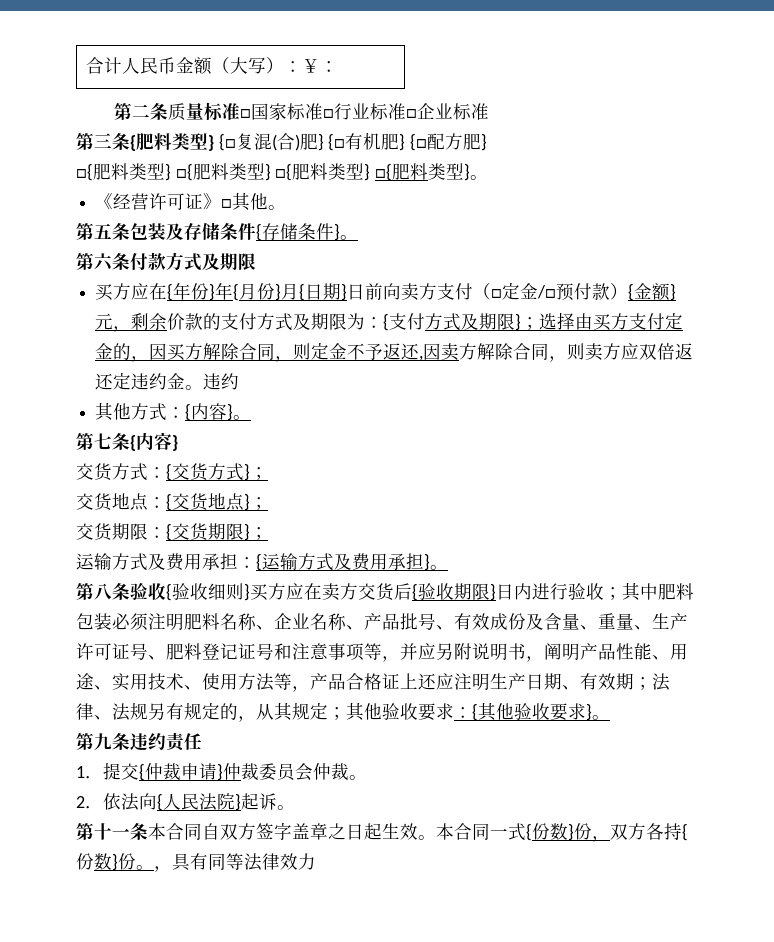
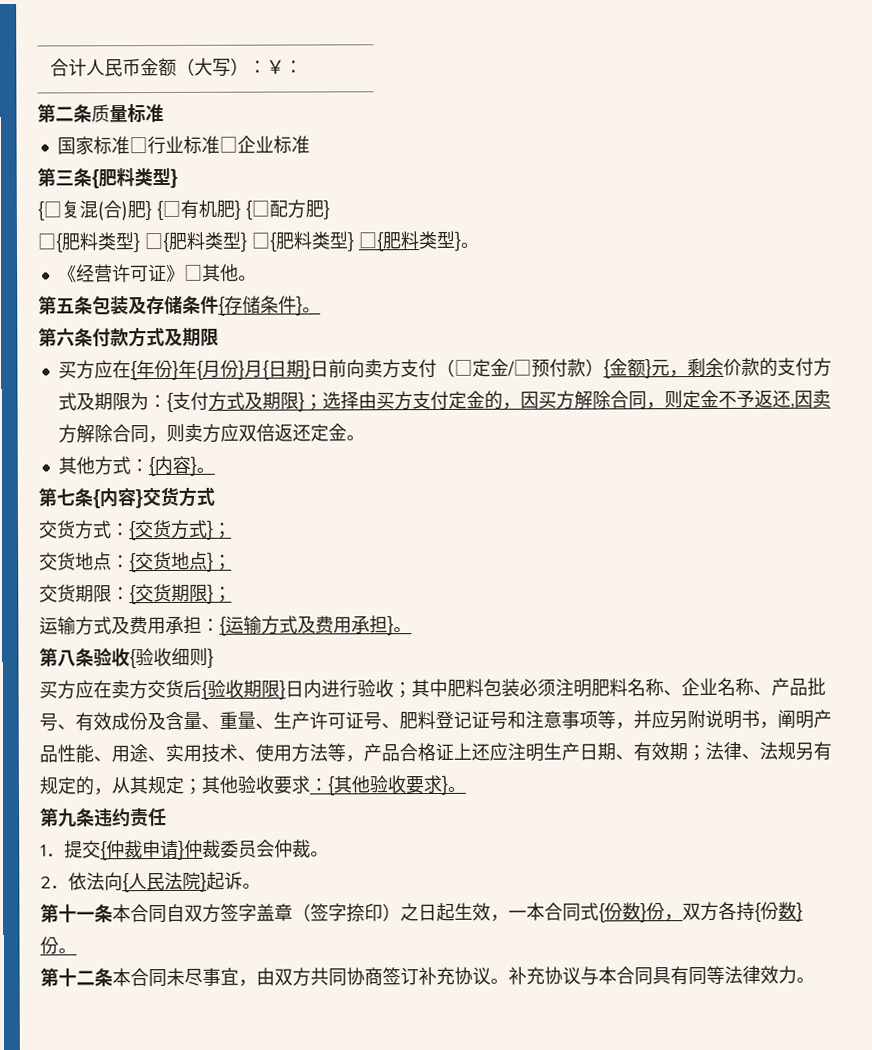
[240,109,252,118] □ -> (164, 113) //
(214, 143) none -> (178, 178) //
[131,373,168,390] 违约 -> (329, 432) none
[203,373,240,390] 违约 -> (365, 438) none
(178, 443) none -> [142,486,215,507] 交货方式
(250, 592) none -> (214, 657) //
[328,823,508,840] 之日起生效。本合同一 -> [292,902,581,923] （签字捺印）之日起生效，一本合同
[154,866,172,872] ， -> [40,966,653,988] // 第十二条本合同未尽事宜，由双方共同协商签订补充协议。补充协议与本合同
(316, 861) none -> [796,977,815,983] 。

